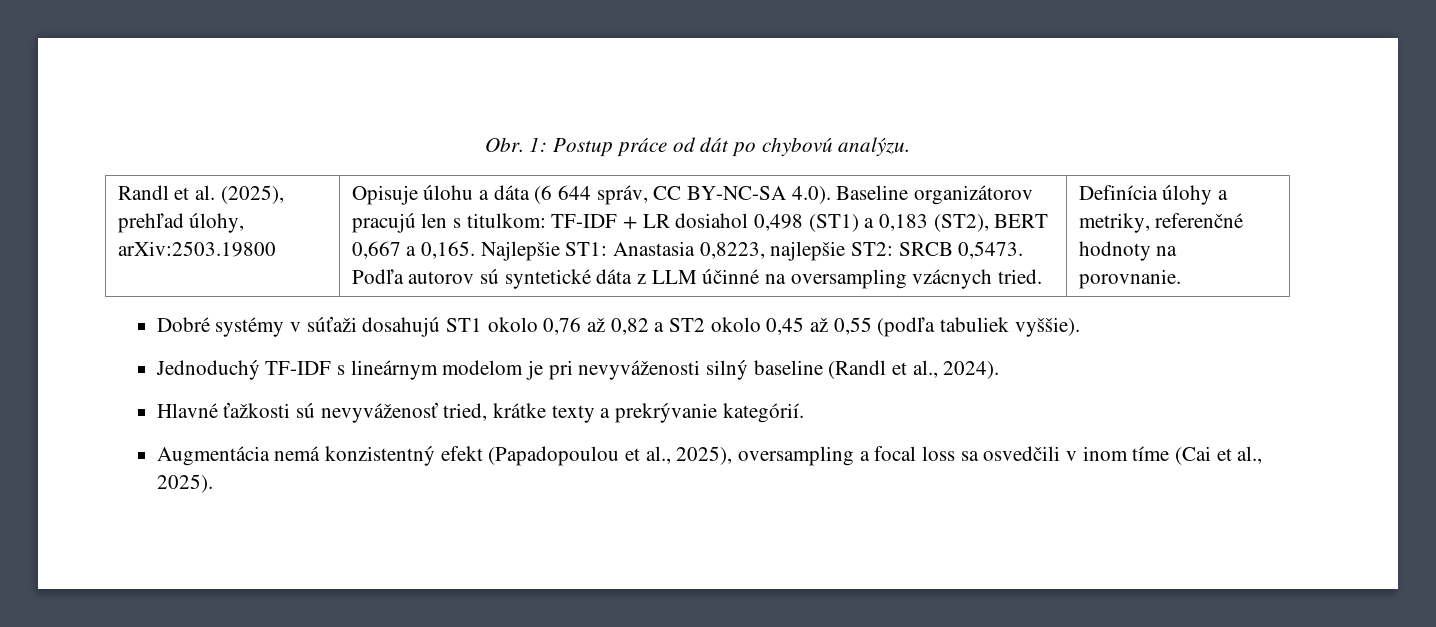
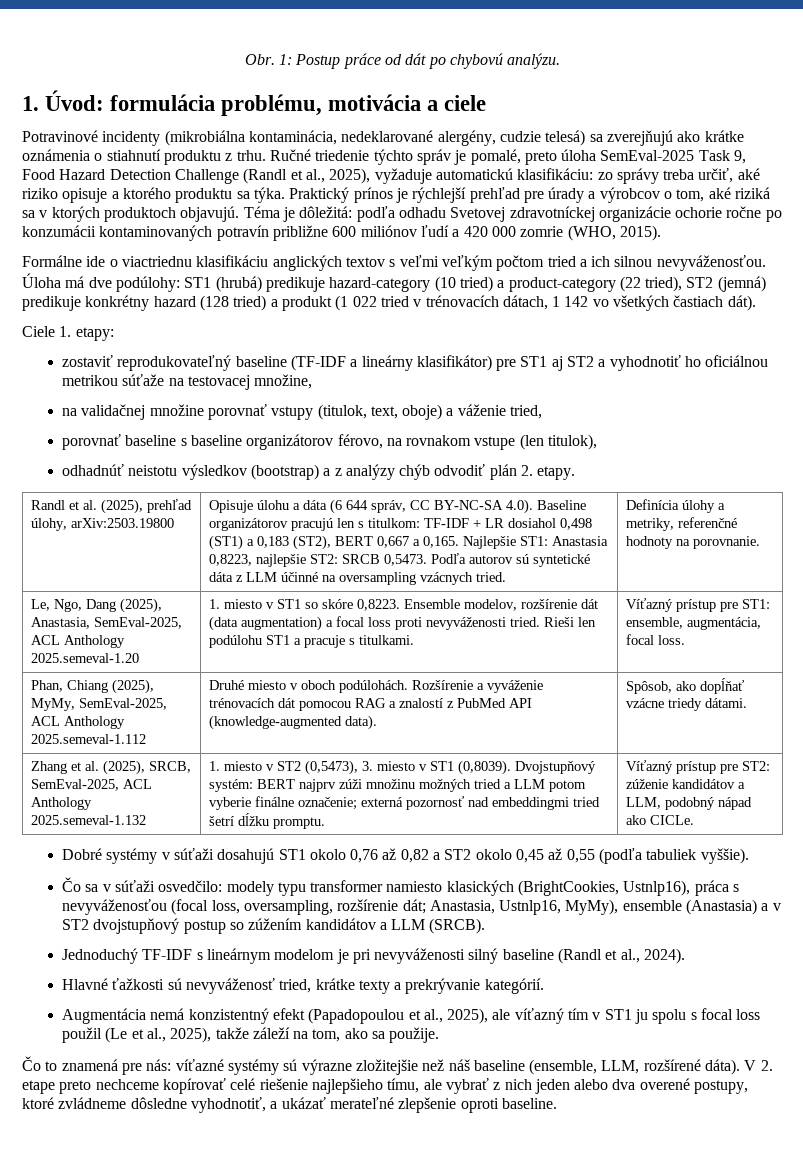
(911, 147) none -> [22,90,487,116] [22,130,744,146] [22,149,747,165] [22,168,760,184] [22,187,771,203] [22,206,782,222] [22,225,661,241] [22,255,766,271] [22,273,766,292] [22,295,756,311] [22,326,114,341] [61,355,769,371] [61,374,313,390] [61,404,543,420] [61,434,598,450] [61,464,576,480] // 1. Úvod: formulácia problému, motivácia a ciele // Potravinové incidenty (mikrobiálna kontaminácia, nedeklarované alergény, cudzie telesá) sa zverejňujú ako krátke oznámenia o stiahnutí produktu z trhu. Ručné triedenie týchto správ je pomalé, preto úloha SemEval-2025 Task 9, Food Hazard Detection Challenge (Randl et al., 2025), vyžaduje automatickú klasifikáciu: zo správy treba určiť, aké riziko opisuje a ktorého produktu sa týka. Praktický prínos je rýchlejší prehľad pre úrady a výrobcov o tom, aké riziká sa v ktorých produktoch objavujú. Téma je dôležitá: podľa odhadu Svetovej zdravotníckej organizácie ochorie ročne po konzumácii kontaminovaných potravín približne 600 miliónov ľudí a 420 000 zomrie (WHO, 2015). // Formálne ide o viactriednu klasifikáciu anglických textov s veľmi veľkým počtom tried a ich silnou nevyváženosťou. Úloha má dve podúlohy: ST1 (hrubá) predikuje hazard-category (10 tried) a product-category (22 tried), ST2 (jemná) predikuje konkrétny hazard (128 tried) a produkt (1 022 tried v trénovacích dátach, 1 142 vo všetkých častiach dát). // Ciele 1. etapy: // zostaviť reprodukovateľný baseline (TF-IDF a lineárny klasifikátor) pre ST1 aj ST2 a vyhodnotiť ho oficiálnou metrikou súťaže na testovacej množine, // na validačnej množine porovnať vstupy (titulok, text, oboje) a váženie tried, // porovnať baseline s baseline organizátorov férovo, na rovnakom vstupe (len titulok), // odhadnúť neistotu výsledkov (bootstrap) a z analýzy chýb odvodiť plán 2. etapy.
(1181, 279) none -> [31,598,163,613] [31,617,183,629] [31,635,126,648] [31,653,140,663] [209,599,599,611] [209,616,597,631] [209,635,415,648] [626,598,771,612] [626,617,762,630] [626,634,686,645] [31,679,155,694] [31,698,168,711] [31,716,126,729] [31,734,147,744] [209,680,544,693] [209,698,533,711] [209,715,378,730] [626,678,745,694] [626,698,748,711] [31,760,192,775] [31,779,153,791] [31,797,93,810] [31,815,147,825] [209,760,597,775] [209,779,587,792] [209,796,601,810] [209,813,326,829] [626,760,771,774] [626,779,746,789] [626,797,753,810] [626,815,695,825] // Le, Ngo, Dang (2025), Anastasia, SemEval-2025, ACL Anthology 2025.semeval-1.20 | 1. miesto v ST1 so skóre 0,8223. Ensemble modelov, rozšírenie dát (data augmentation) a focal loss proti nevyváženosti tried. Rieši len podúlohu ST1 a pracuje s titulkami. | Víťazný prístup pre ST1: ensemble, augmentácia, focal loss. // Phan, Chiang (2025), MyMy, SemEval-2025, ACL Anthology 2025.semeval-1.112 | Druhé miesto v oboch podúlohách. Rozšírenie a vyváženie trénovacích dát pomocou RAG a znalostí z PubMed API (knowledge-augmented data). | Spôsob, ako dopĺňať vzácne triedy dátami. // Zhang et al. (2025), SRCB, SemEval-2025, ACL Anthology 2025.semeval-1.132 | 1. miesto v ST2 (0,5473), 3. miesto v ST1 (0,8039). Dvojstupňový systém: BERT najprv zúži množinu možných tried a LLM potom vyberie finálne označenie; externá pozornosť nad embeddingmi tried šetrí dĺžku promptu. | Víťazný prístup pre ST2: zúženie kandidátov a LLM, podobný nápad ako CICLe.
(1080, 327) none -> [61,877,740,896] [61,899,781,915] [61,918,486,934] // Čo sa v súťaži osvedčilo: modely typu transformer namiesto klasických (BrightCookies, Ustnlp16), práca s nevyváženosťou (focal loss, oversampling, rozšírenie dát; Anastasia, Ustnlp16, MyMy), ensemble (Anastasia) a v ST2 dvojstupňový postup so zúžením kandidátov a LLM (SRCB).
[738,446,1263,466] [156,474,213,493] oversampling a focal loss sa osvedčili v inom tíme (Cai et al., 2025). -> [492,1008,761,1024] [61,1027,440,1043] [22,1056,773,1075] [22,1078,749,1094] [22,1097,557,1113] ale víťazný tím v ST1 ju spolu s focal loss použil (Le et al., 2025), takže záleží na tom, ako sa použije. // Čo to znamená pre nás: víťazné systémy sú výrazne zložitejšie než náš baseline (ensemble, LLM, rozšírené dáta). V 2. etape preto nechceme kopírovať celé riešenie najlepšieho tímu, ale vybrať z nich jeden alebo dva overené postupy, ktoré zvládneme dôsledne vyhodnotiť, a ukázať merateľné zlepšenie oproti baseline.

